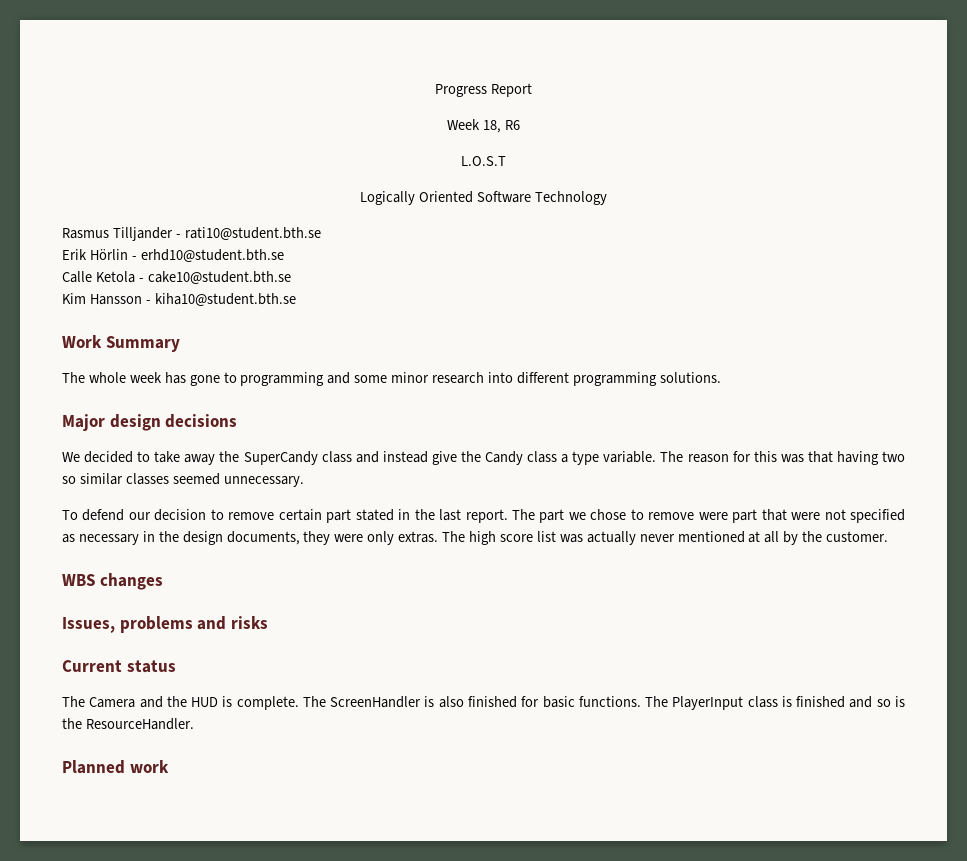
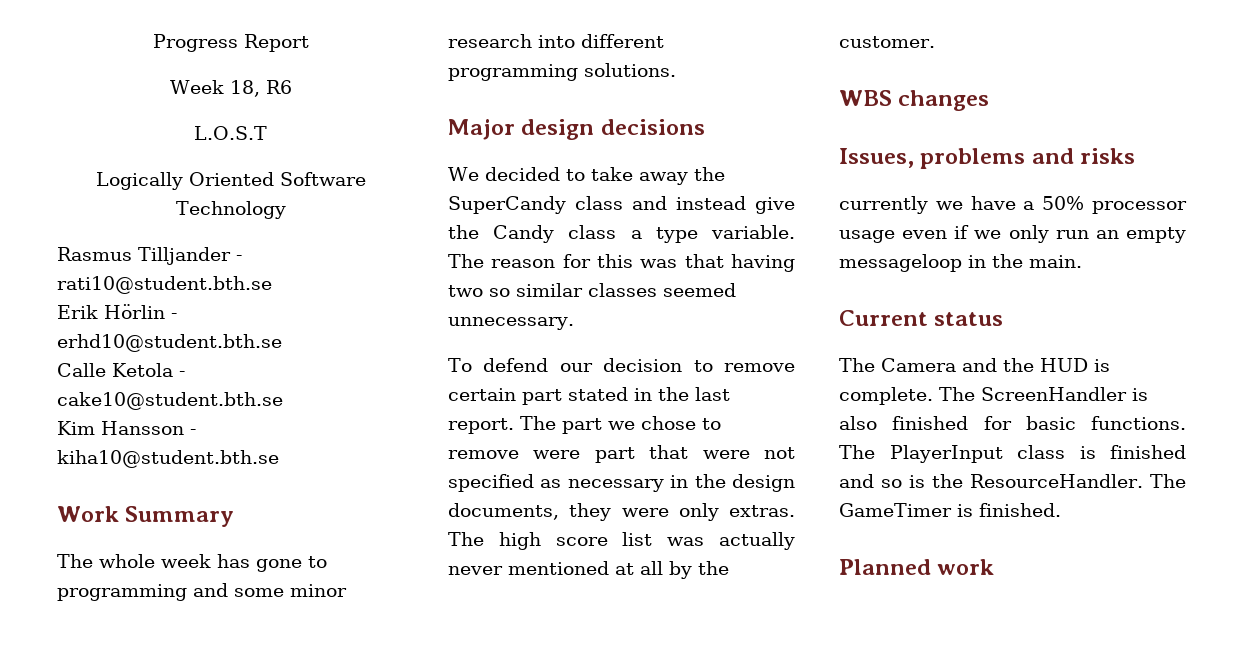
(268, 622) none -> [839,196,1187,214] [839,225,1186,243] [839,254,1082,272] // currently we have a 50% processor usage even if we only run an empty messageloop in the main.
(194, 724) none -> [1150,474,1186,488] [839,503,1061,517] The GameTimer is finished.

